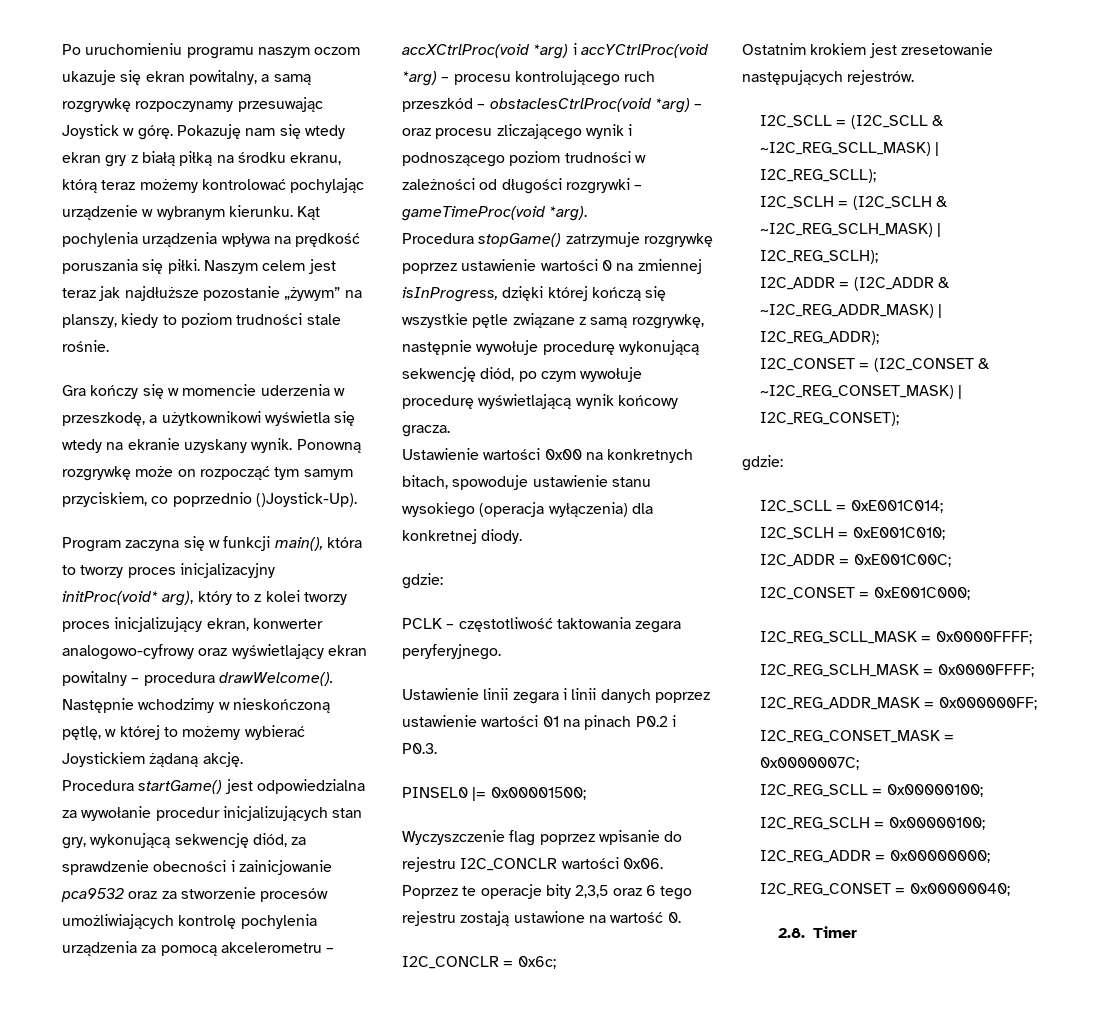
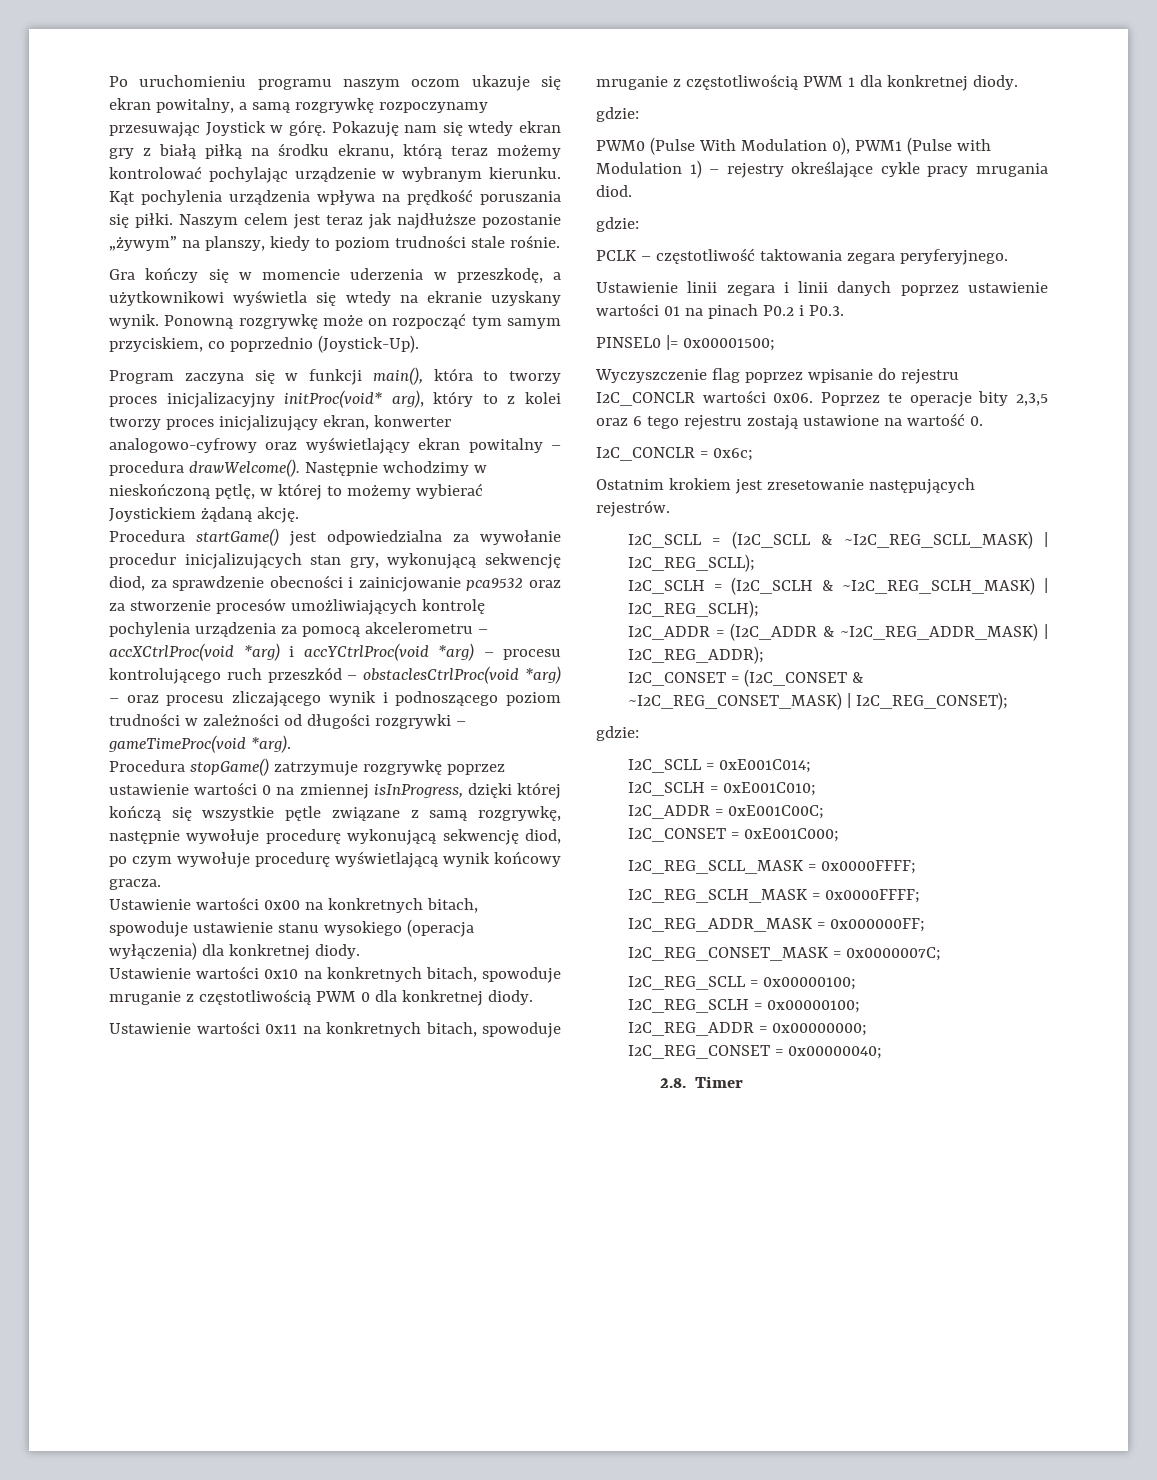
[255,492,357,507] ()Joystick-Up). -> [317,335,419,353] (Joystick-Up).
[252,833,287,847] diód, -> [109,576,145,591] diod,
[480,367,515,381] diód, -> [525,829,561,844] diod,
(523, 536) none -> [109,966,561,983] [109,989,533,1006] [109,1021,561,1038] [596,74,1018,91] [596,107,639,122] [596,137,991,155] [596,160,1048,178] [596,185,632,197] // Ustawienie wartości 0x10 na konkretnych bitach, spowoduje mruganie z częstotliwością PWM 0 dla konkretnej diody. // Ustawienie wartości 0x11 na konkretnych bitach, spowoduje mruganie z częstotliwością PWM 1 dla konkretnej diody. // gdzie: // PWM0 (Pulse With Modulation 0), PWM1 (Pulse with Modulation 1) – rejestry określające cykle pracy mrugania diod.

